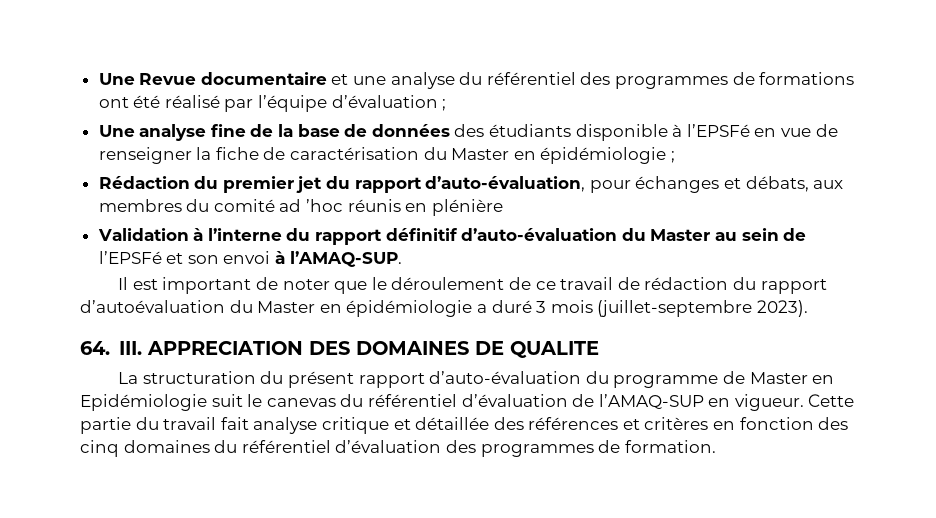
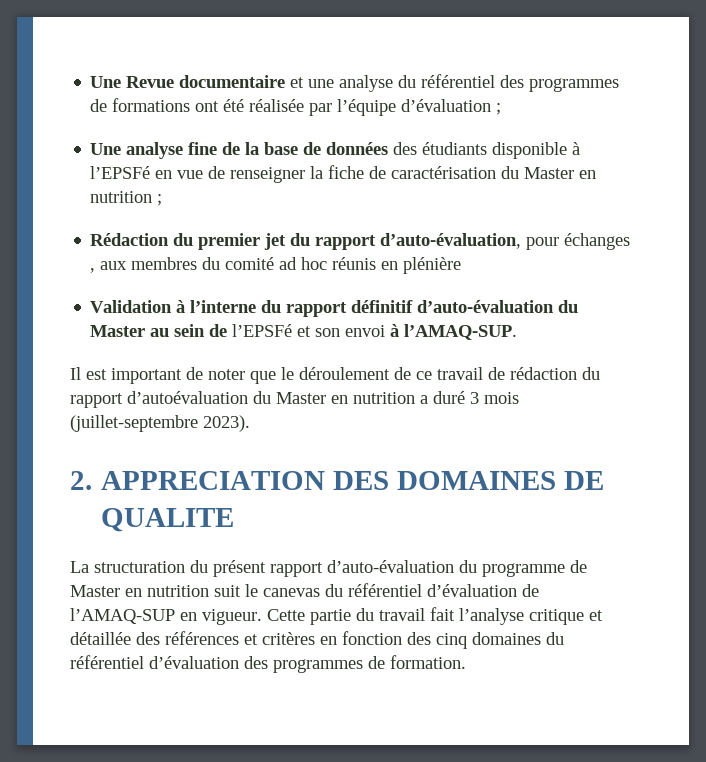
[164,95,220,108] réalisé -> [249,99,305,112] réalisée
[540,147,667,164] épidémiologie -> [90,191,153,203] nutrition
[724,176,809,192] et débats, -> [90,268,96,273] ,
[306,199,344,212] ’hoc -> [301,257,328,270] hoc
[346,300,473,317] épidémiologie -> [353,392,415,404] nutrition
[80,341,142,355] 64. III. -> [70,471,92,490] 2.
[80,394,207,411] Epidémiologie -> [147,585,209,597] nutrition
[253,417,318,434] analyse -> [459,608,524,625] l’analyse

